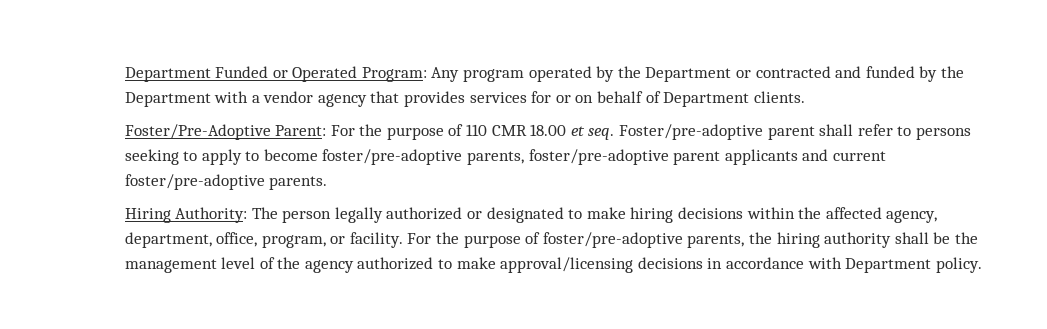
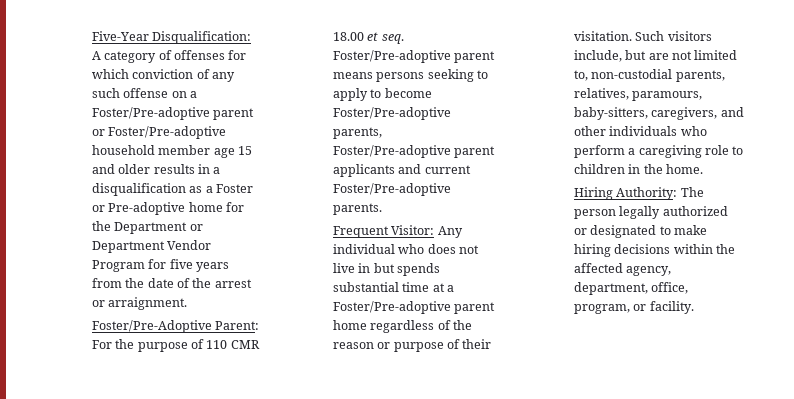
[124,66,964,82] [124,91,805,107] Department Funded or Operated Program: Any program operated by the Department or contracted and funded by the Department with a vendor agency that provides services for or on behalf of Department clients. -> [91,31,252,44] [91,50,247,63] [91,69,236,82] [91,88,198,98] [91,107,255,120] [91,126,227,139] [91,145,253,158] [91,164,221,174] [91,183,254,196] [91,202,245,215] [91,221,203,234] [91,240,212,253] [91,259,230,272] [91,278,252,288] [91,297,188,310] Five-Year Disqualification: A category of offenses for which conviction of any such offense on a Foster/Pre-adoptive parent or Foster/Pre-adoptive household member age 15 and older results in a disqualification as a Foster or Pre-adoptive home for the Department or Department Vendor Program for five years from the date of the arrest or arraignment.
[619,124,912,140] Foster/pre-adoptive parent shall refer to -> [332,50,496,63] [332,72,373,79] Foster/Pre-adoptive parent means
[322,149,669,165] foster/pre-adoptive parents, foster/pre-adoptive -> [332,107,451,120] [332,127,382,139] [332,145,451,158] Foster/Pre-adoptive parents, Foster/Pre-adoptive
[124,174,265,190] foster/pre-adoptive -> [332,183,451,196] Foster/Pre-adoptive
(328, 183) none -> [332,225,463,238] [332,244,480,254] [332,263,441,276] [332,282,455,292] [332,301,496,314] [332,320,473,333] [332,339,492,352] [573,31,712,41] [573,50,738,62] [573,69,725,82] [573,88,703,101] [573,107,744,120] [573,126,707,136] [573,145,744,158] [573,164,704,174] // Frequent Visitor: Any individual who does not live in but spends substantial time at a Foster/Pre-adoptive parent home regardless of the reason or purpose of their visitation. Such visitors include, but are not limited to, non-custodial parents, relatives, paramours, baby-sitters, caregivers, and other individuals who perform a caregiving role to children in the home.
[407,232,978,248] [124,257,982,273] For the purpose of foster/pre-adoptive parents, the hiring authority shall be the management level of the agency authorized to make approval/licensing decisions in accordance with Department policy. -> (694, 307) none

